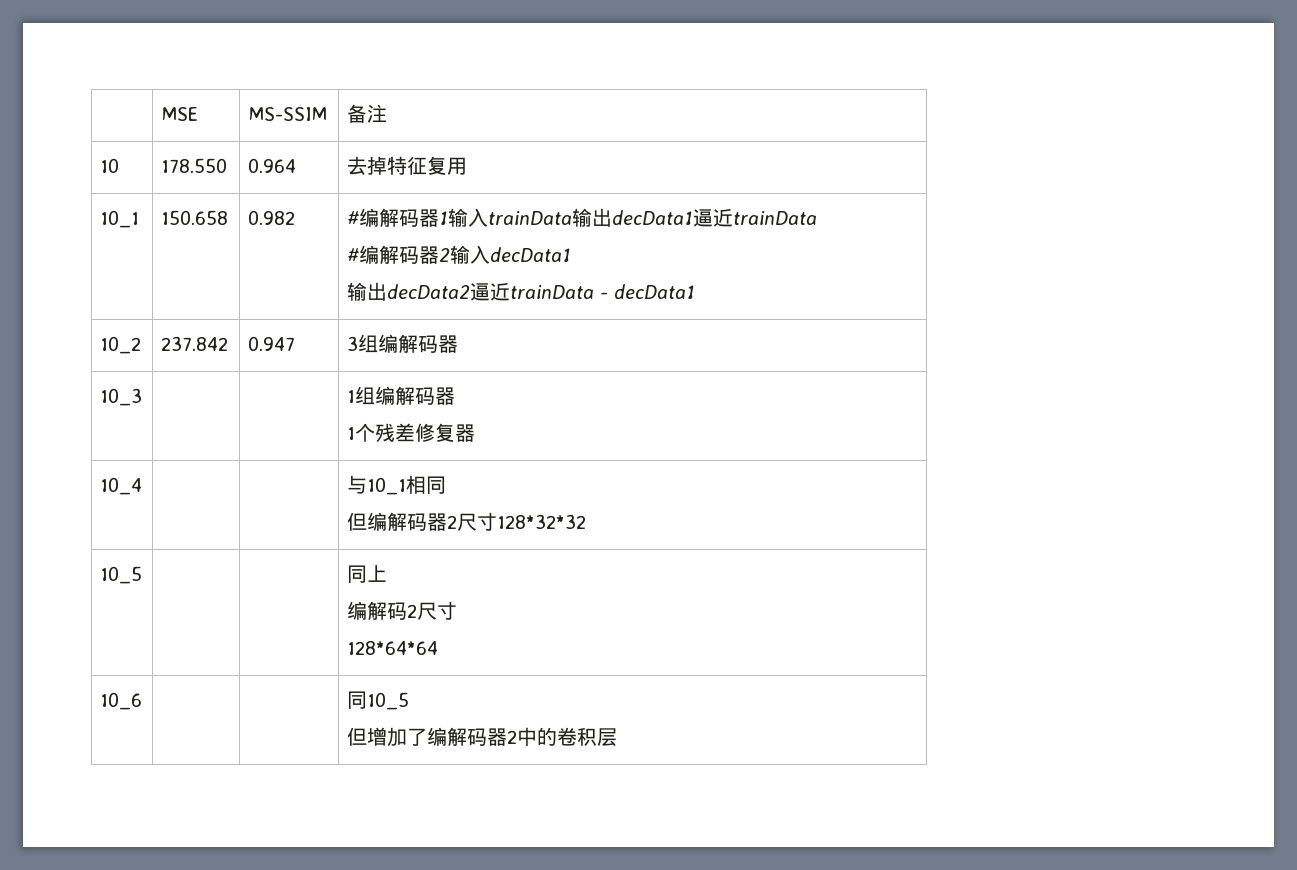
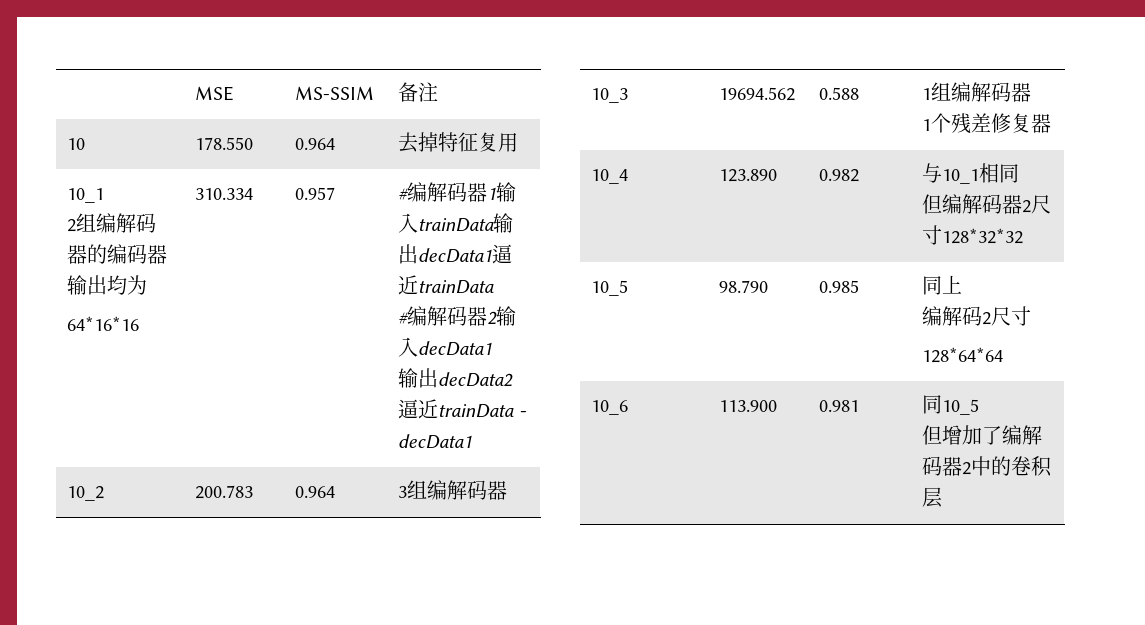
[161,210,229,225] [248,210,296,225] | 150.658 | 0.982 -> [67,213,157,233] [67,244,168,264] [67,275,148,295] [67,316,140,331] [195,188,254,200] [295,187,336,200] // 2组编解码器的编码器输出均为 // 64*16*16 | 310.334 | 0.957
[161,336,229,351] [248,336,296,351] 237.842 | 0.947 -> [195,485,254,499] [295,486,336,498] 200.783 | 0.964
(143, 397) | -> [719,87,796,101] [819,87,860,100] 19694.562 | 0.588
(143, 486) | -> [719,169,778,182] [819,169,860,182] 123.890 | 0.982
(143, 575) | -> [719,280,769,293] [819,280,860,293] 98.790 | 0.985
(143, 701) | -> [719,400,778,412] [819,400,860,412] 113.900 | 0.981

